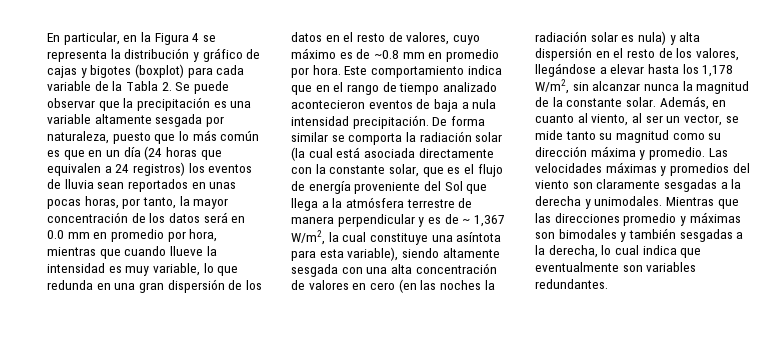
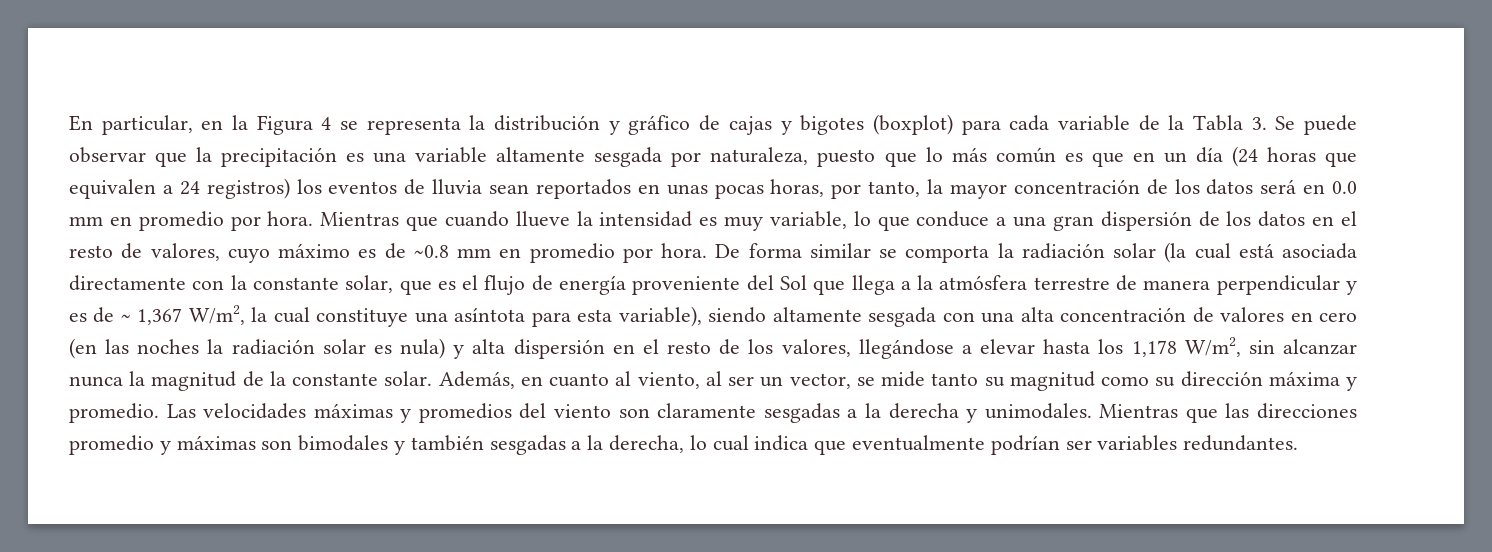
[161,82,172,91] 2. -> [1251,117,1267,130] 3.
[189,229,218,242] [47,247,96,256] hora, mientras -> [267,211,400,226] hora. Mientras
[47,280,111,290] redunda en -> [916,211,1007,227] conduce a
[344,65,502,78] [291,82,497,95] [291,99,497,112] [291,115,429,129] Este comportamiento indica que en el rango de tiempo analizado acontecieron eventos de baja a nula intensidad precipitación. -> (707, 250) none
[622,265,643,272] son -> [990,435,1092,455] podrían ser

